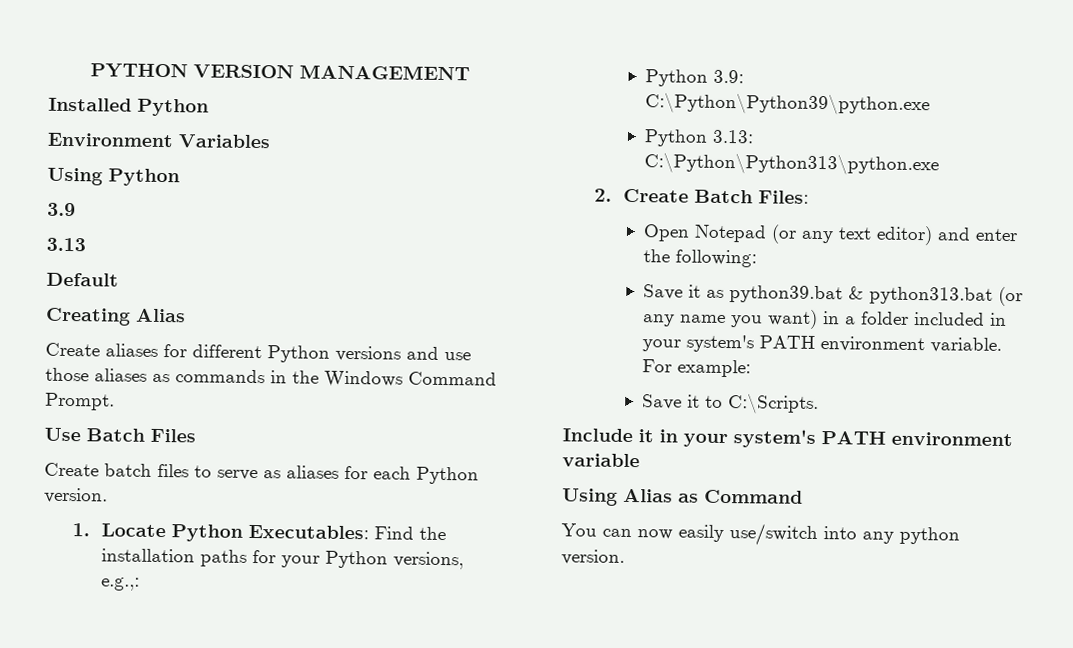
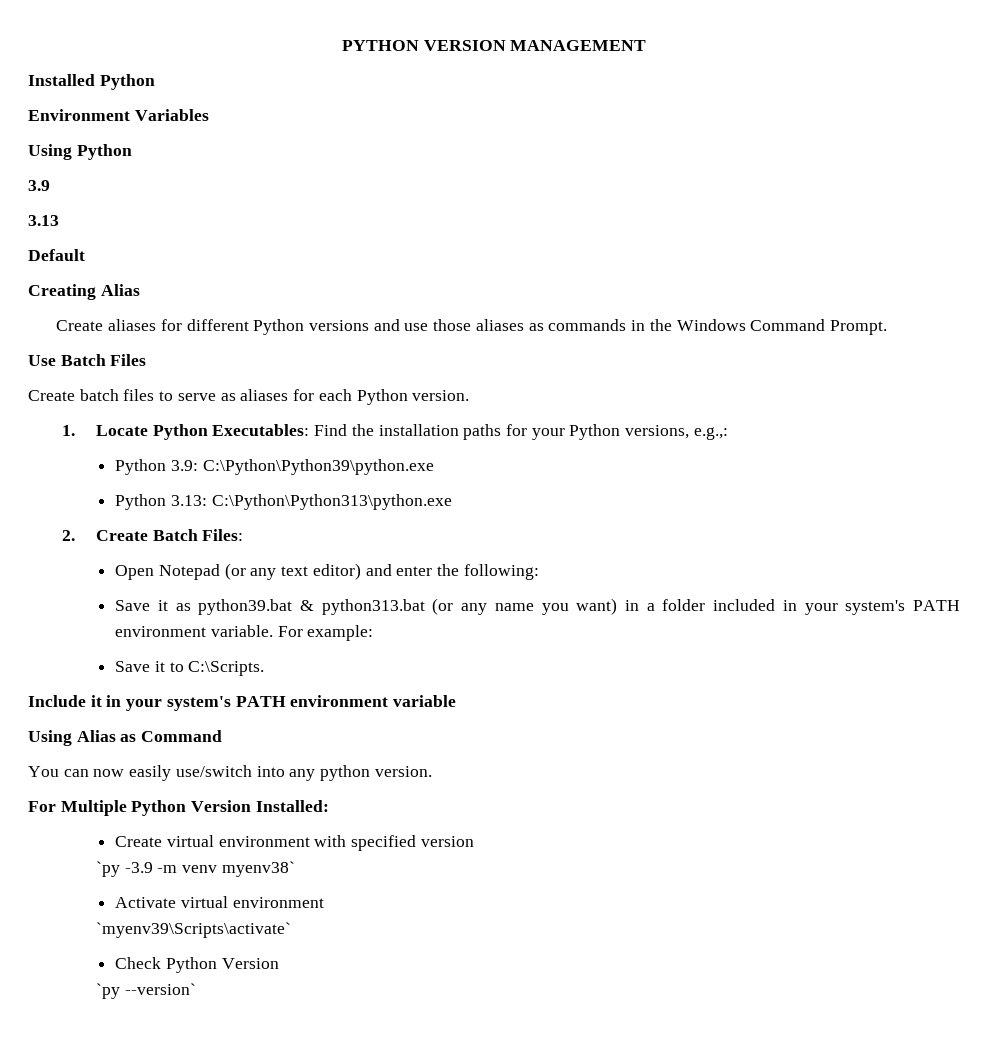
(625, 557) none -> [28,800,329,816] [115,835,474,851] [95,861,295,877] [115,896,324,908] [95,922,291,938] [115,957,279,973] [95,983,196,999] // For Multiple Python Version Installed: // Create virtual environment with specified version // `py -3.9 -m venv myenv38` // Activate virtual environment // `myenv39\Scripts\activate` // Check Python Version // `py --version`

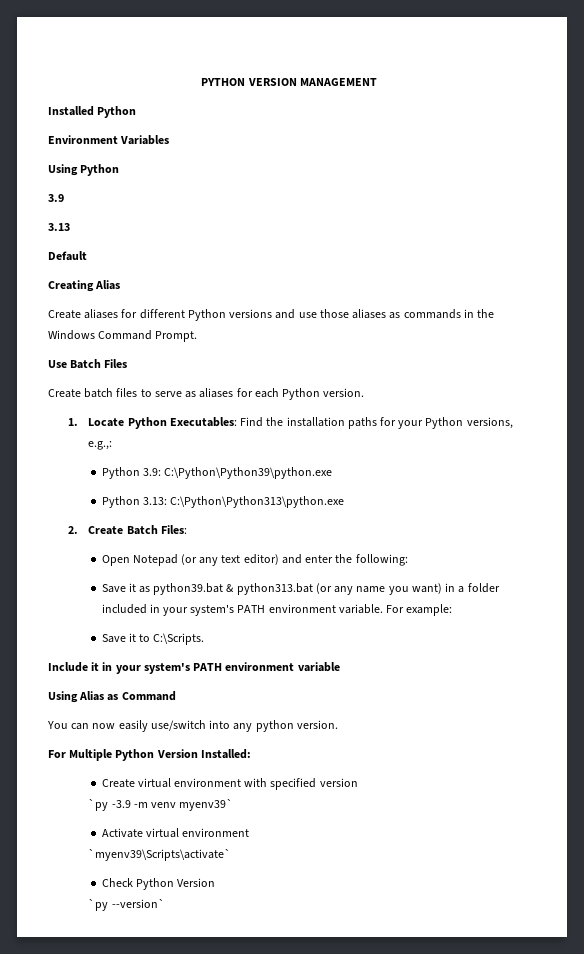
[221,861,295,877] myenv38` -> [179,799,234,811] myenv39`

